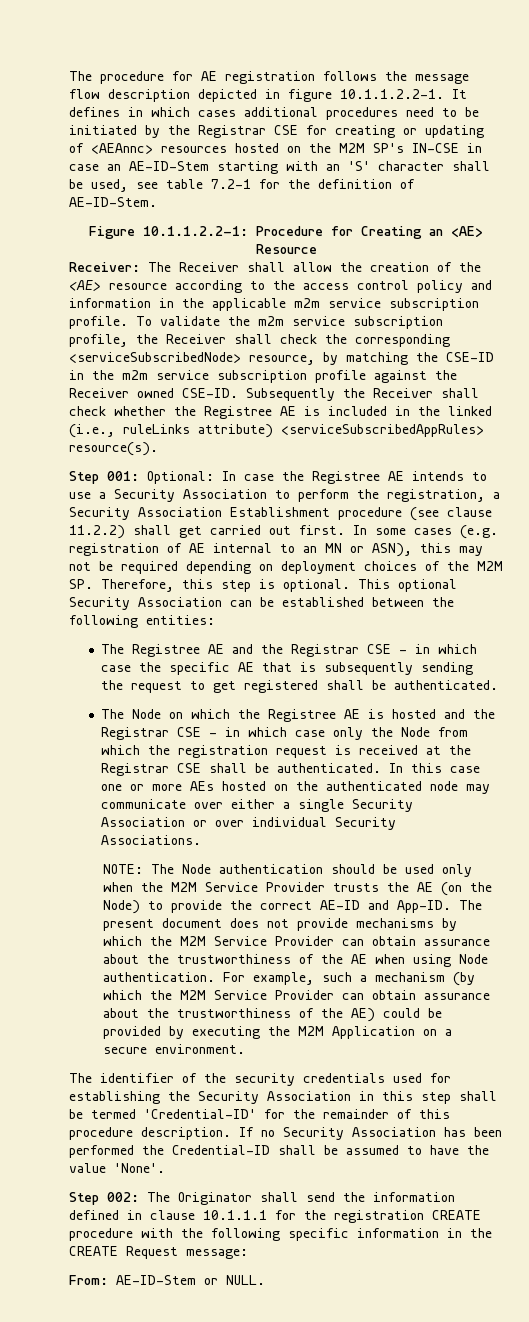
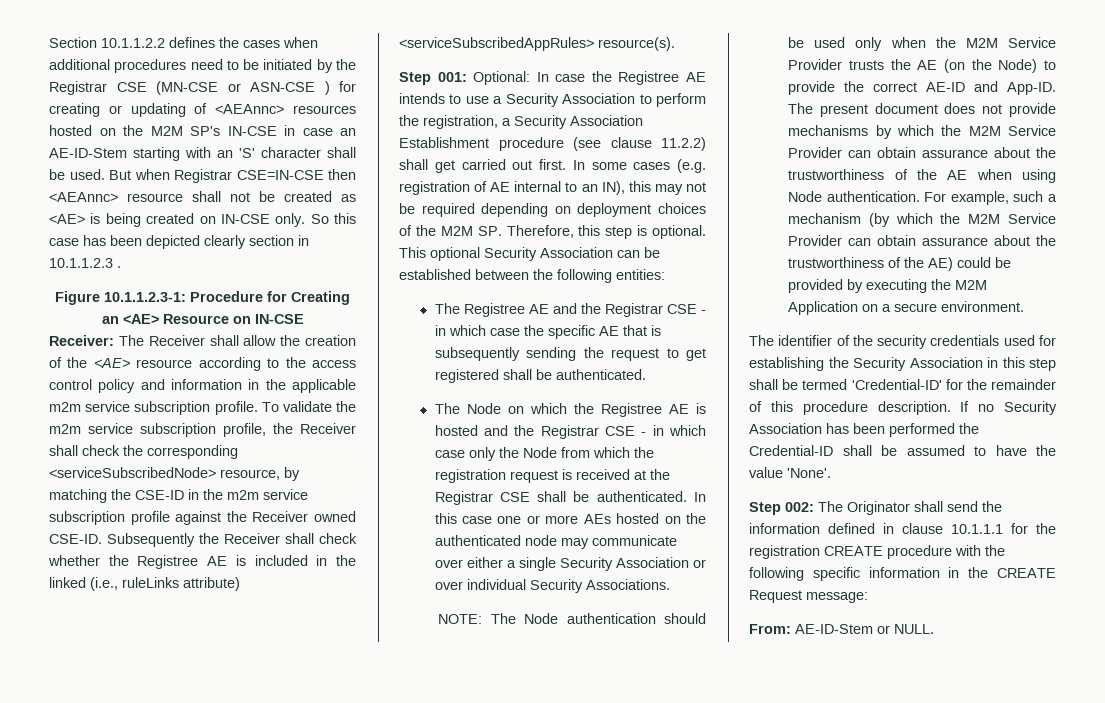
[69,71,469,84] [69,89,467,102] [69,107,236,117] The procedure for AE registration follows the message flow description depicted in figure 10.1.1.2.2-1. It defines in which cases -> [49,37,318,48] Section 10.1.1.2.2 defines the cases when
(298, 130) none -> [156,81,330,95] (MN-CSE or ASN-CSE )
[91,179,415,192] [69,197,157,207] used, see table 7.2-1 for the definition of AE-ID-Stem. -> [69,169,356,183] [49,191,356,202] [49,213,356,227] [49,235,309,249] [49,258,121,268] used. But when Registrar CSE=IN-CSE then <AEAnnc> resource shall not be created as <AE> is being created on IN-CSE only. So this case has been depicted clearly section in 10.1.1.2.3 .
[143,226,248,236] 10.1.1.2.2-1: -> [104,292,186,302] 10.1.1.2.3-1:
(317, 249) none -> [232,314,304,324] on IN-CSE
[325,543,412,557] MN or ASN), -> [601,181,625,195] IN),

